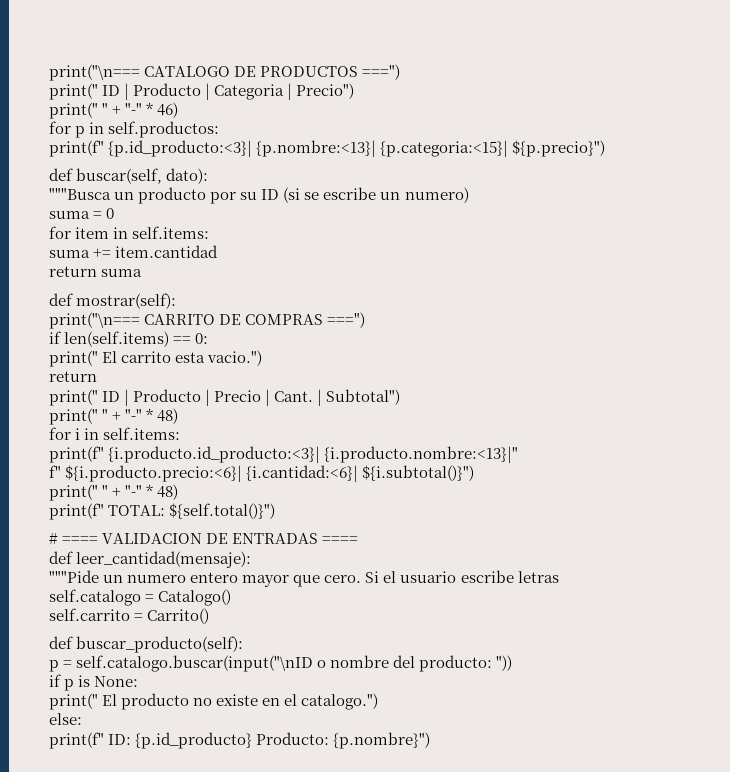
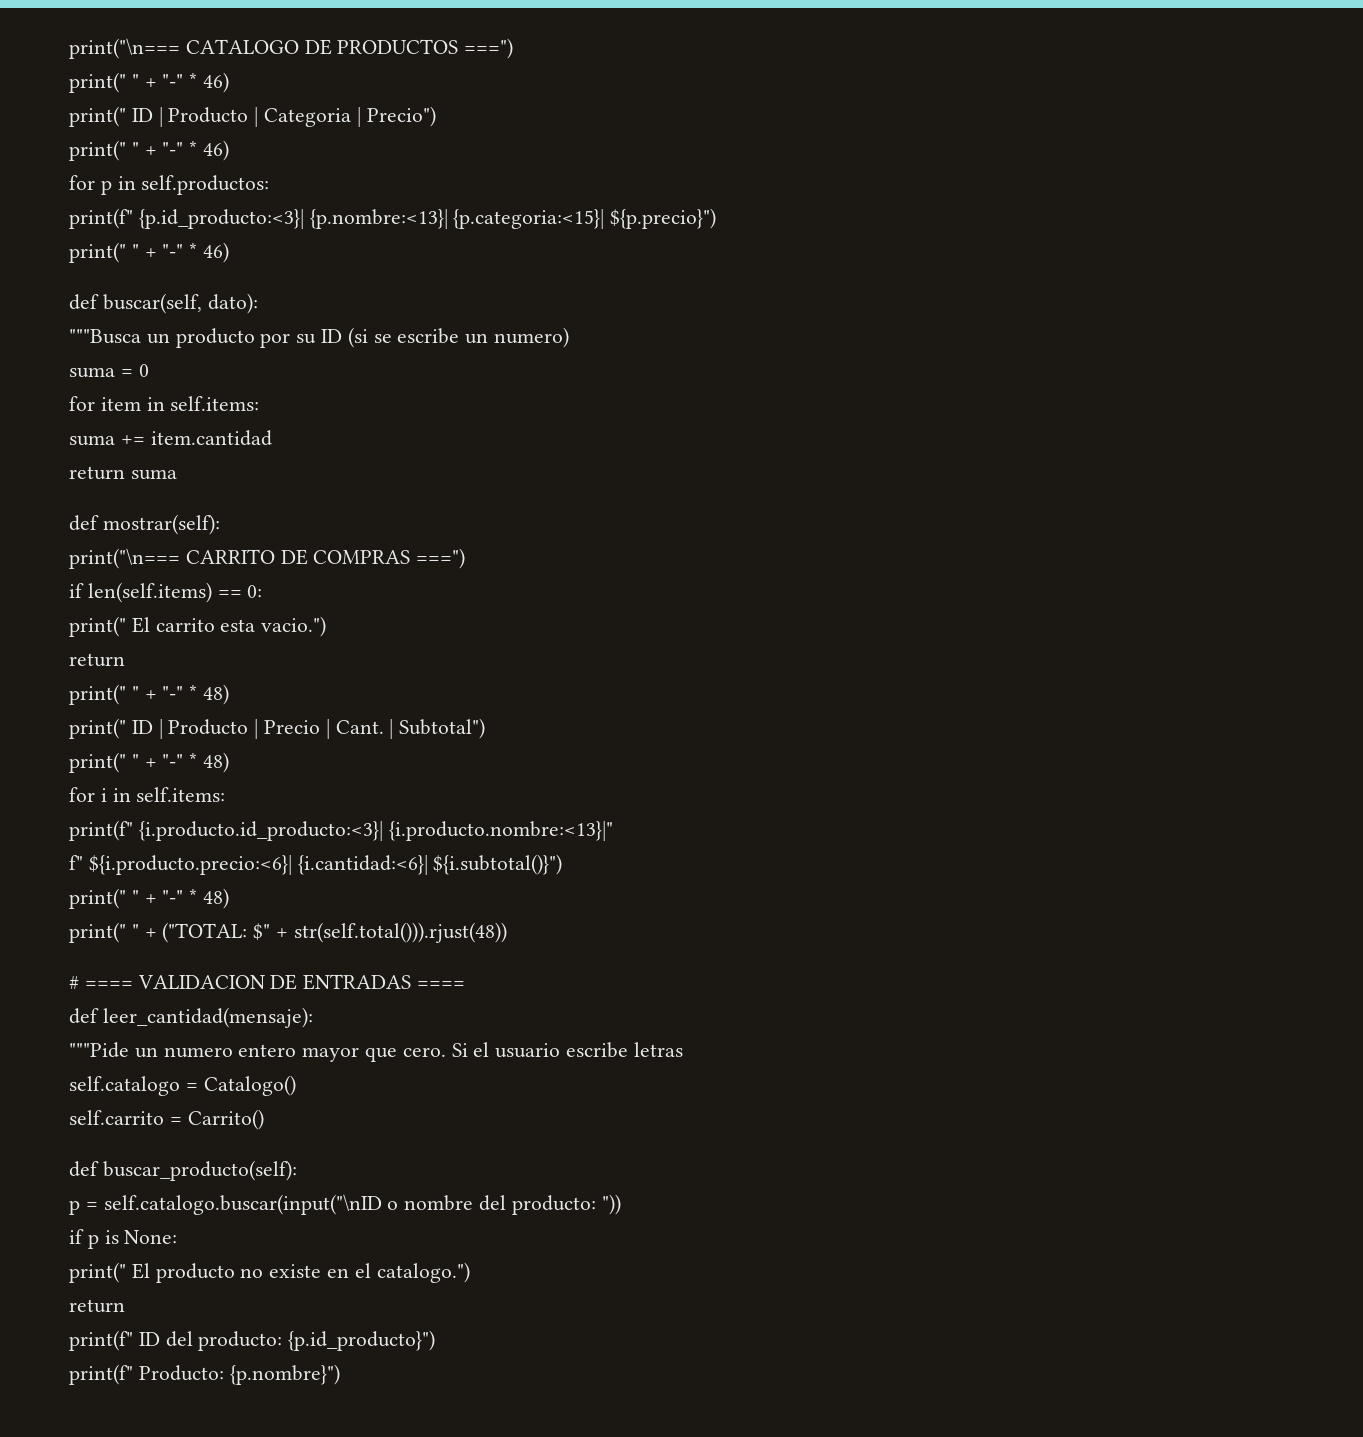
(401, 72) none -> [69,72,230,93] // print(" " + "-" * 46)
(606, 148) none -> [69,242,230,263] // print(" " + "-" * 46)
(97, 376) none -> [69,684,230,705] // print(" " + "-" * 48)
[49,503,276,520] print(f" TOTAL: ${self.total()}") -> [69,922,507,943] print(" " + ("TOTAL: $" + str(self.total())).rjust(48))
[49,713,82,725] [49,732,253,749] else: // print(f" ID: {p.id_producto} -> [69,1299,125,1313] [69,1330,436,1351] [69,1364,133,1385] return // print(f" ID del producto: {p.id_producto}") // print(f"

